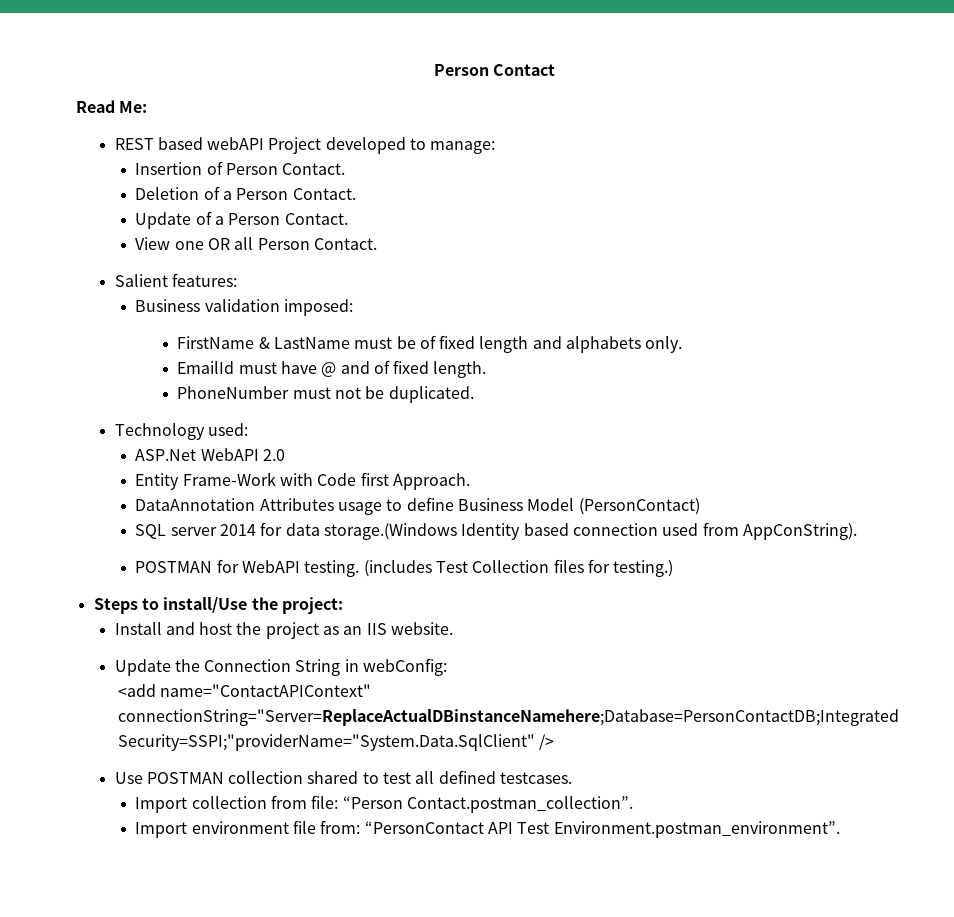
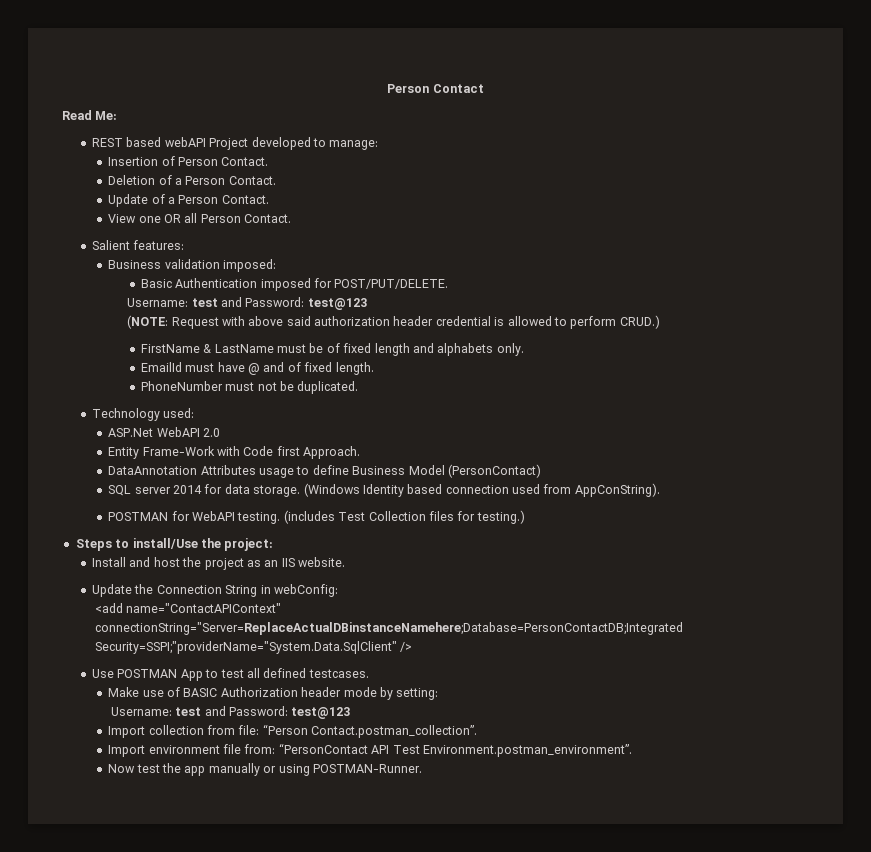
(354, 307) none -> [140,278,449,291] [127,297,367,310] [127,315,660,329] // Basic Authentication imposed for POST/PUT/DELETE. // Username: test and Password: test@123 // (NOTE: Request with above said authorization header credential is allowed to perform CRUD.)
[324,523,458,540] storage.(Windows -> [253,483,360,497] storage. (Windows
[228,771,359,784] collection shared -> [180,669,203,681] App
(573, 778) none -> [108,687,439,700] [110,706,351,719] // Make use of BASIC Authorization header mode by setting: // Username: test and Password: test@123
(840, 829) none -> [108,763,422,776] // Now test the app manually or using POSTMAN-Runner.

